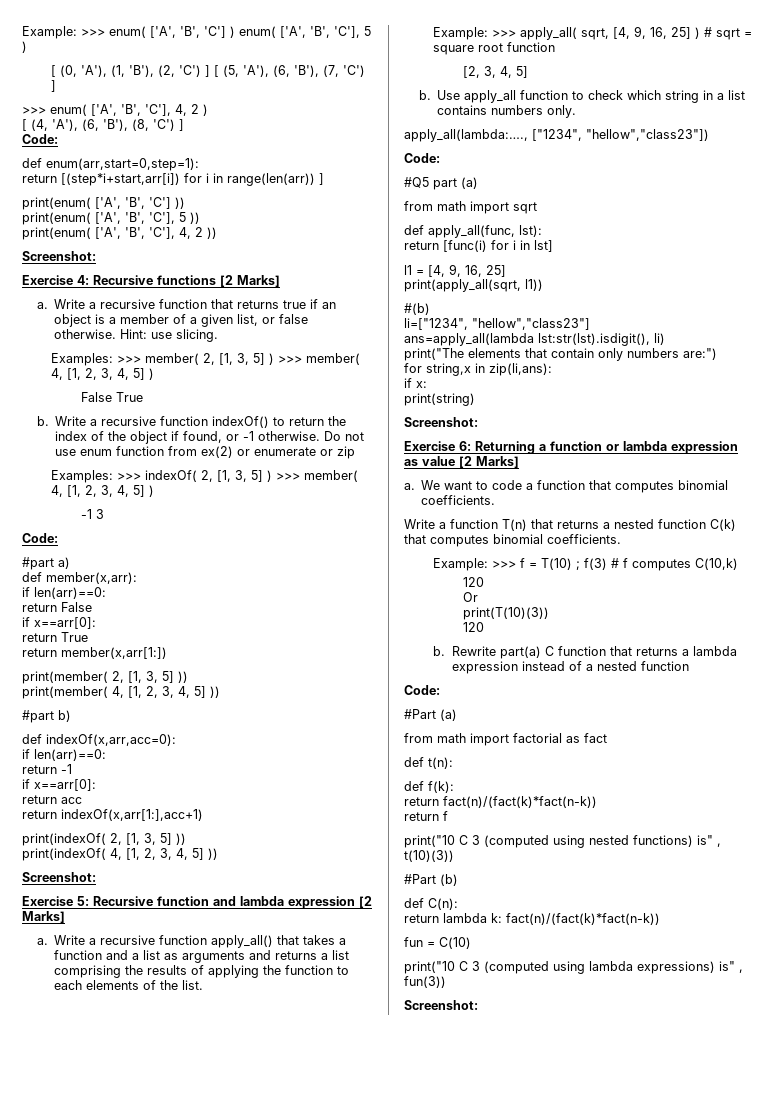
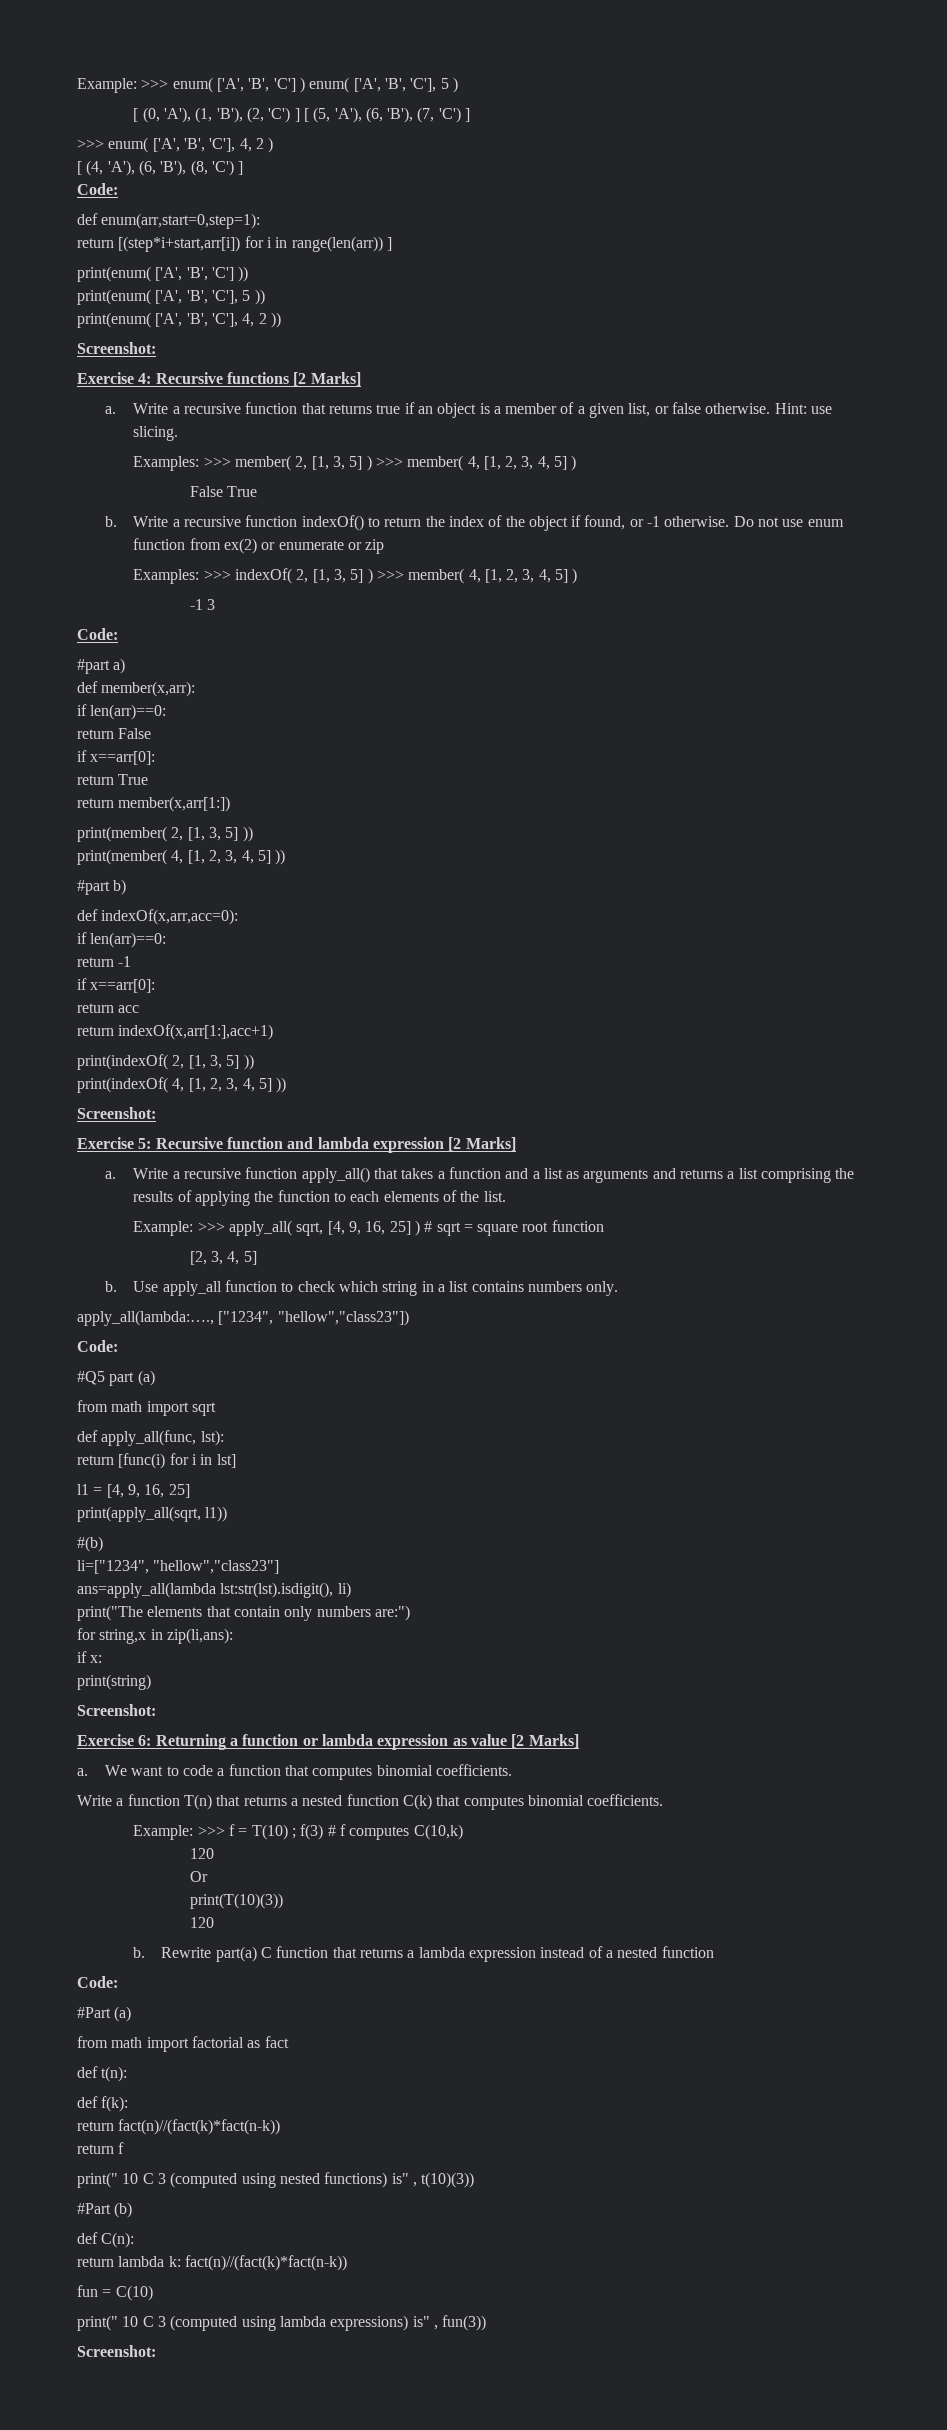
[443,796,597,808] fact(n)/(fact(k)*fact(n-k)) -> [118,2119,281,2135] fact(n)//(fact(k)*fact(n-k))
[404,835,455,848] print("10 -> [77,2172,139,2188] print(" 10
[506,913,660,925] fact(n)/(fact(k)*fact(n-k)) -> [184,2255,347,2271] fact(n)//(fact(k)*fact(n-k))
[404,961,455,974] print("10 -> [77,2315,139,2331] print(" 10

